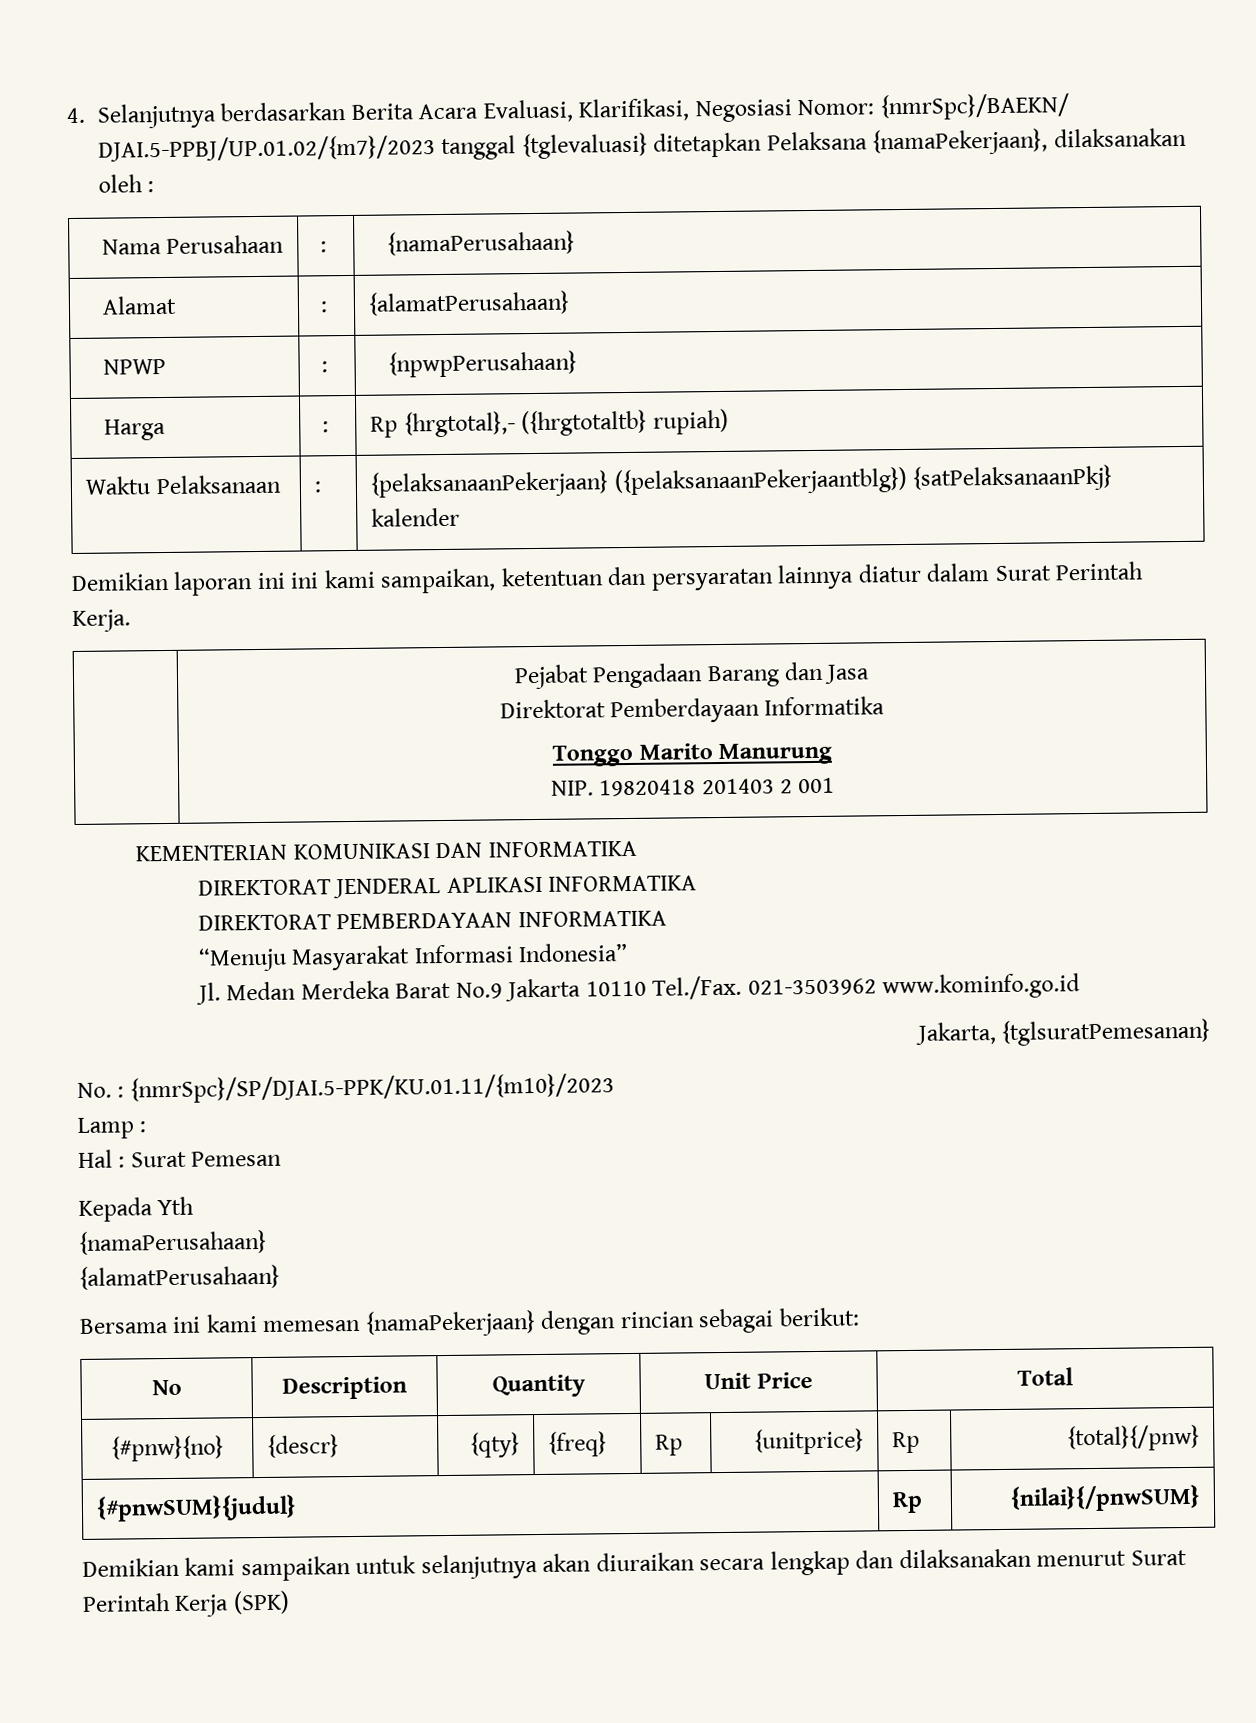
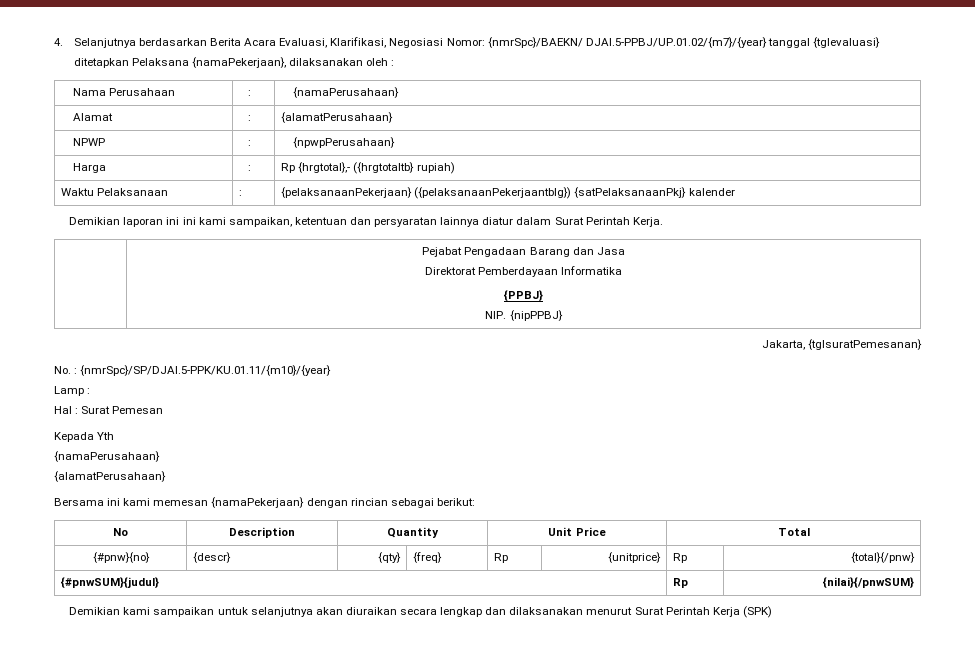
[97,135,436,162] DJAI.5-PPBJ/UP.01.02/{m7}/2023 -> [585,37,767,48] DJAI.5-PPBJ/UP.01.02/{m7}/{year}
[552,742,832,767] [550,777,836,797] [135,840,637,862] [197,875,698,899] [197,910,667,931] [197,943,629,972] [195,973,1081,1005] Tonggo Marito Manurung // NIP. 19820418 201403 2 001 // KEMENTERIAN KOMUNIKASI DAN INFORMATIKA // DIREKTORAT JENDERAL APLIKASI INFORMATIKA // DIREKTORAT PEMBERDAYAAN INFORMATIKA // “Menuju Masyarakat Informasi Indonesia” // Jl. Medan Merdeka Barat No.9 Jakarta 10110 Tel./Fax. 021-3503962 www.kominfo.go.id -> [504,290,543,301] [485,310,563,321] {PPBJ} // NIP. {nipPPBJ}
[129,1073,615,1104] {nmrSpc}/SP/DJAI.5-PPK/KU.01.11/{m10}/2023 -> [80,365,332,376] {nmrSpc}/SP/DJAI.5-PPK/KU.01.11/{m10}/{year}

